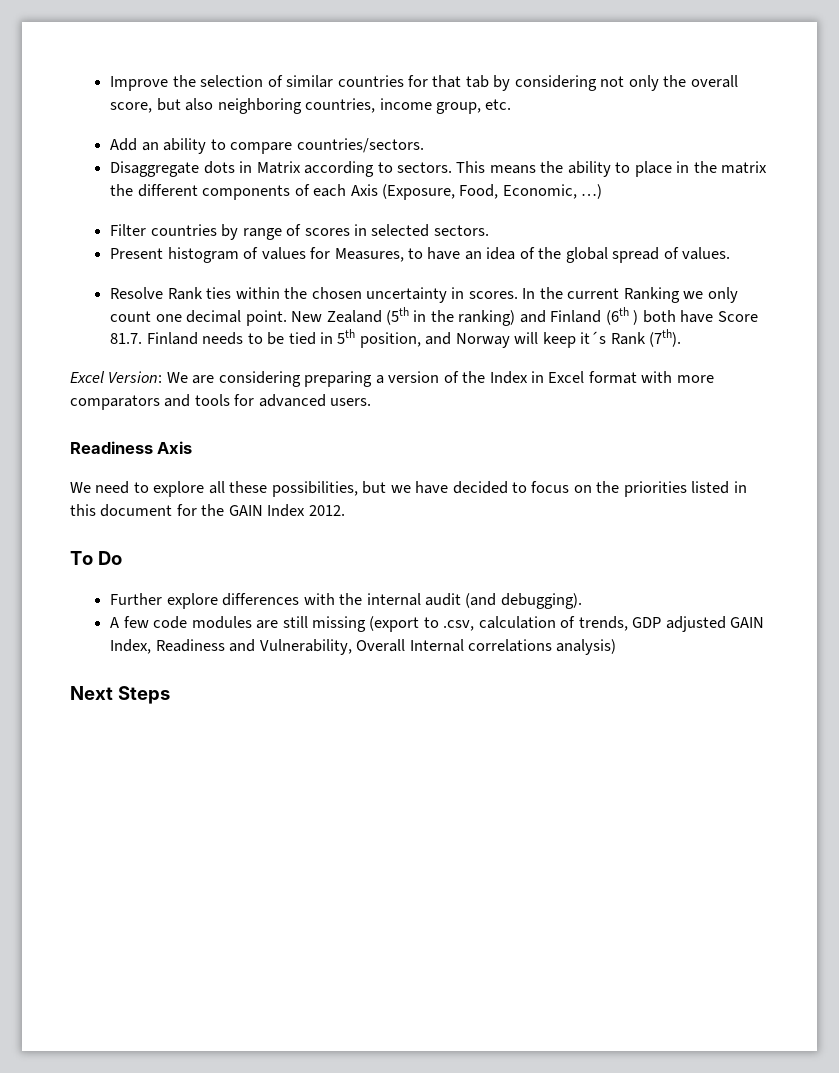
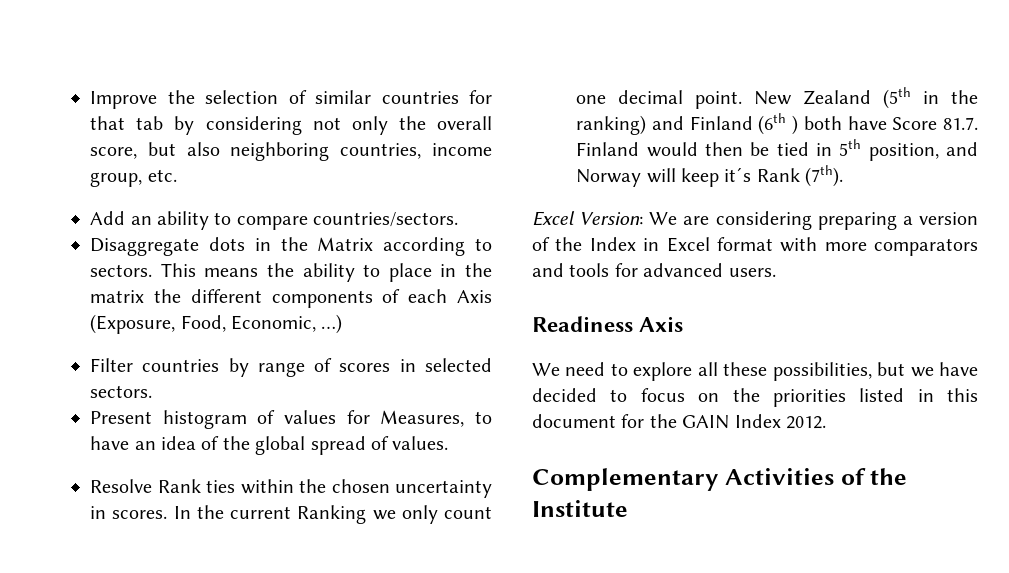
(253, 167) none -> [280,237,308,251] the
[202,332,263,345] needs to -> [646,142,743,157] would then
[70,551,122,565] [110,593,582,609] [110,616,765,632] [110,639,617,655] [70,686,170,704] To Do // Further explore differences with the internal audit (and debugging). // A few code modules are still missing (export to .csv, calculation of trends, GDP adjusted GAIN Index, Readiness and Vulnerability, Overall Internal correlations analysis) // Next Steps -> [532,468,908,491] [532,500,628,517] Complementary Activities of the Institute

